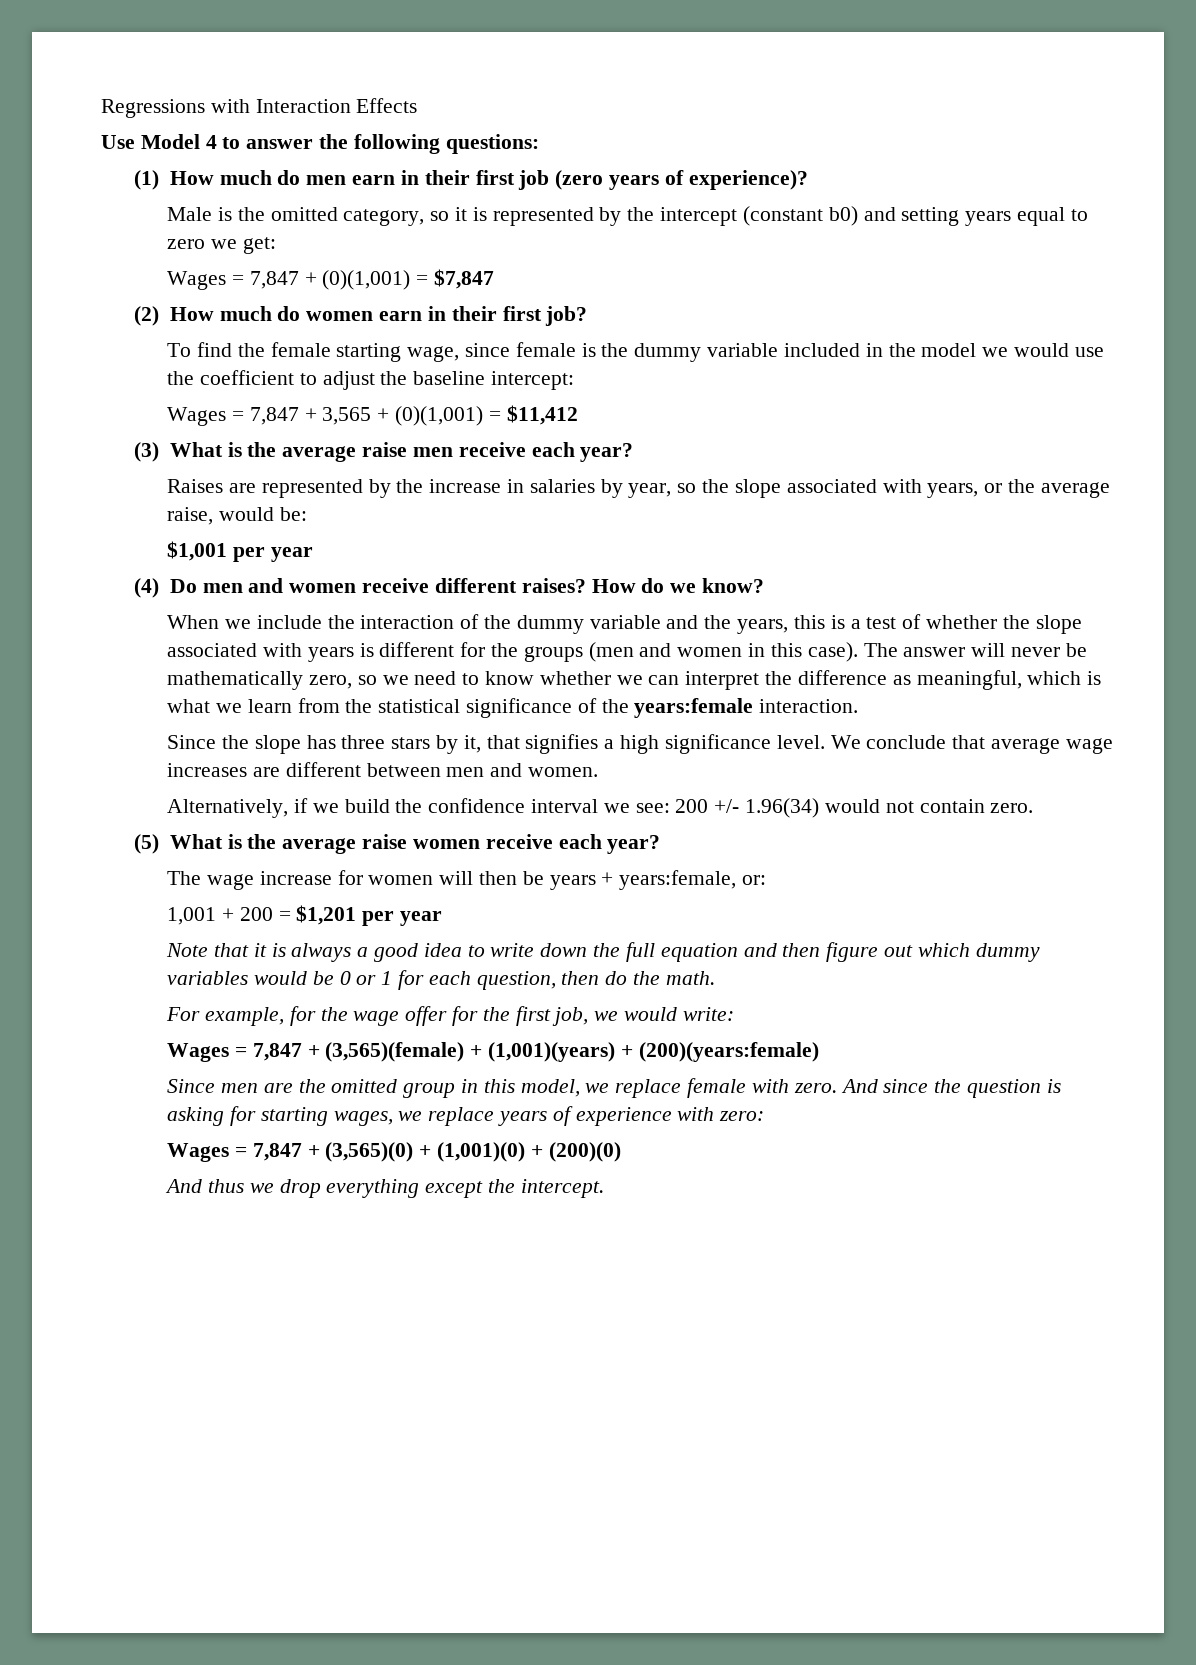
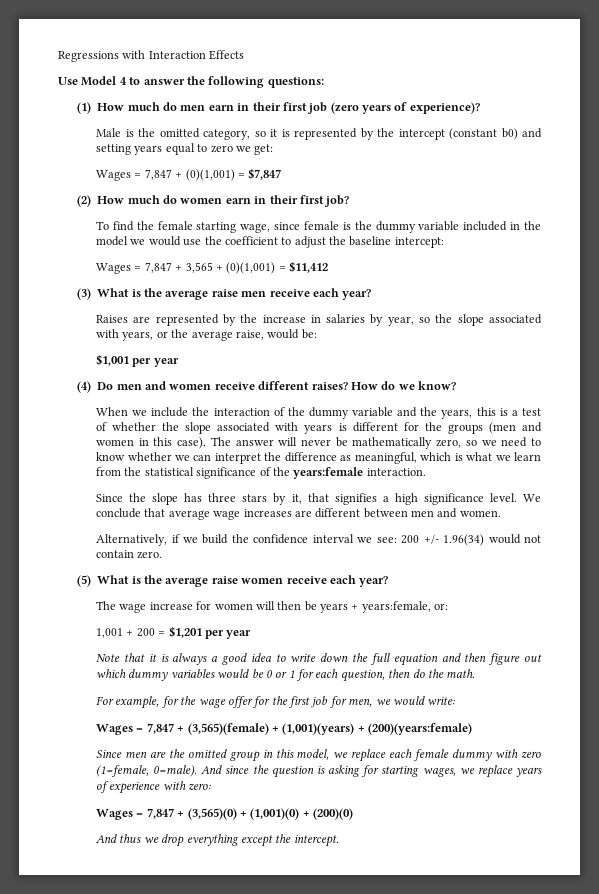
[552,1007,589,1026] job, -> [311,696,373,708] job for men,
[687,1078,837,1098] female with zero. -> [389,749,542,761] [96,765,198,777] each female dummy with zero (1=female, 0=male).

